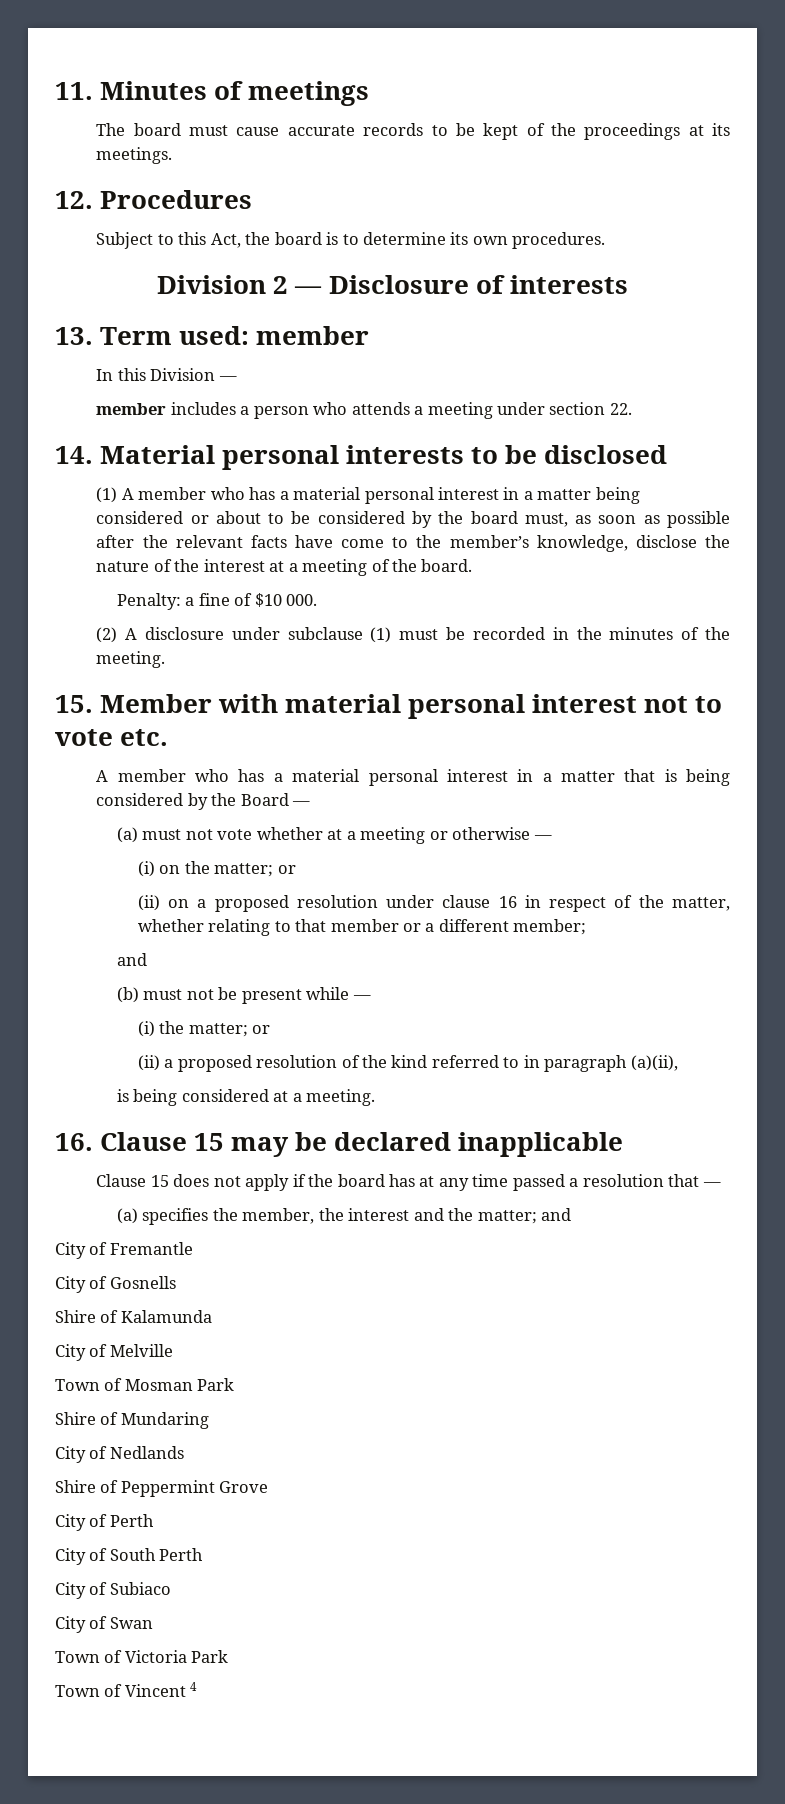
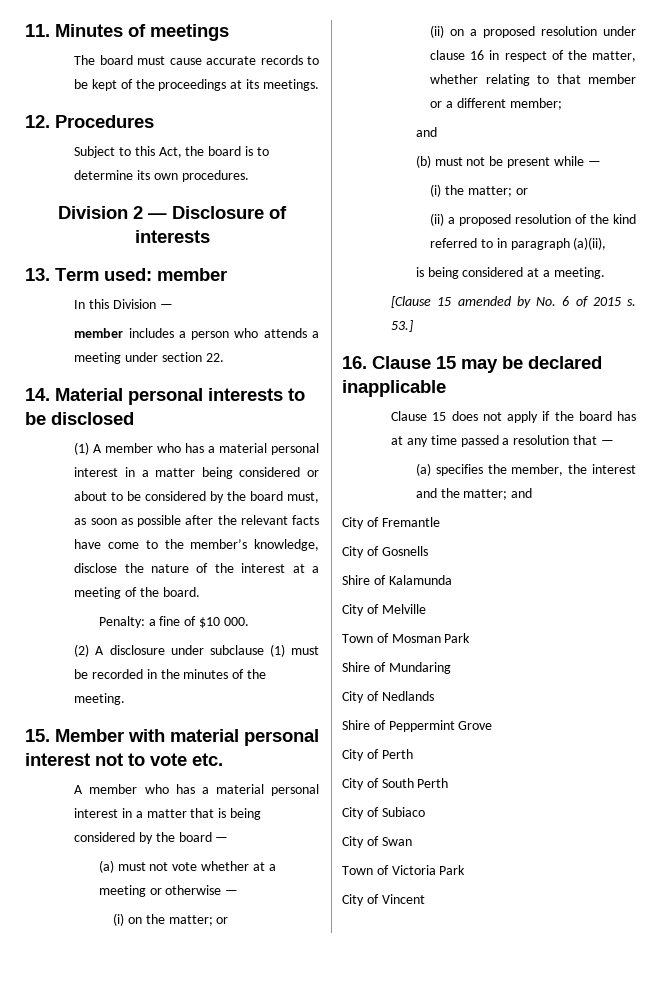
[240,793,289,806] Board -> [178,832,212,842] board
(376, 1097) none -> [391,296,636,308] [391,320,414,332] // [Clause 15 amended by No. 6 of 2015 s. 53.]
[55,1685,100,1697] Town -> [342,894,364,906] City
[190,1682,198,1691] 4 -> (425, 899) none

